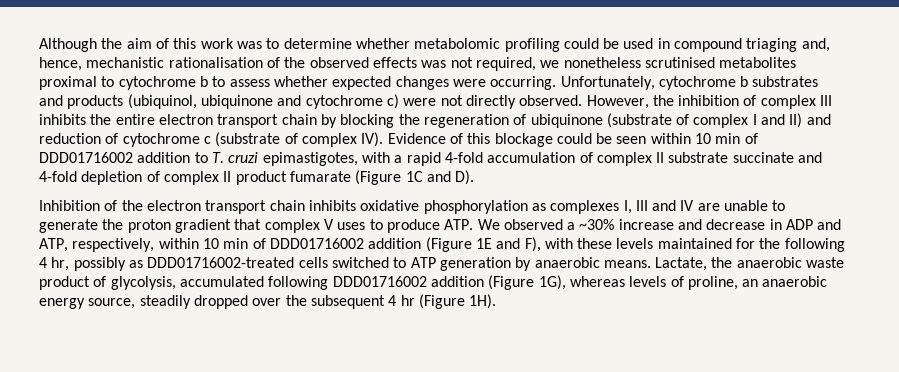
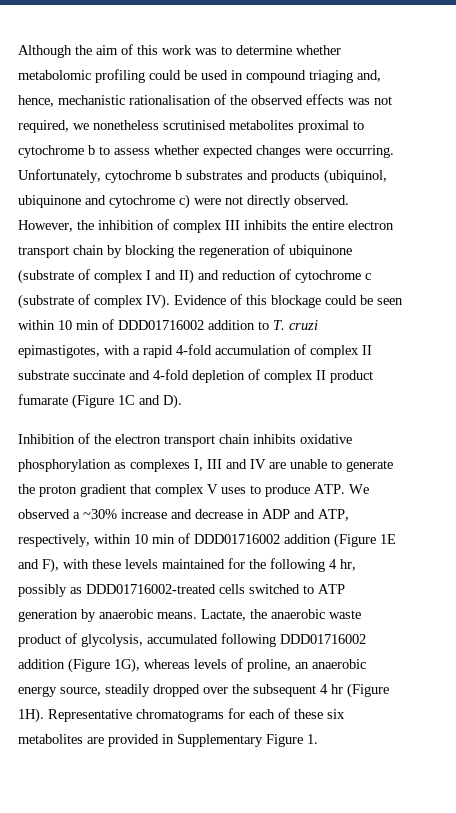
(497, 301) none -> [48,708,345,722] [18,734,318,747] Representative chromatograms for each of these six metabolites are provided in Supplementary Figure 1.

